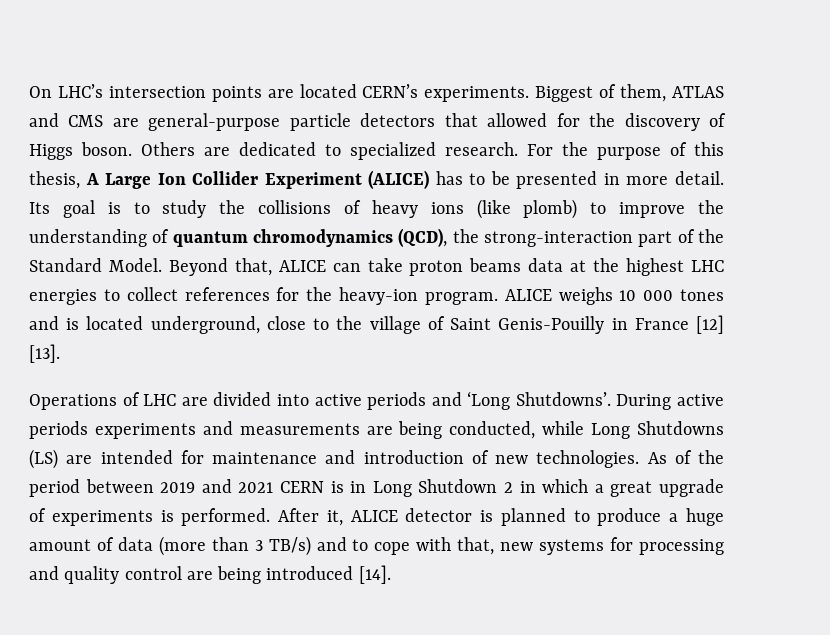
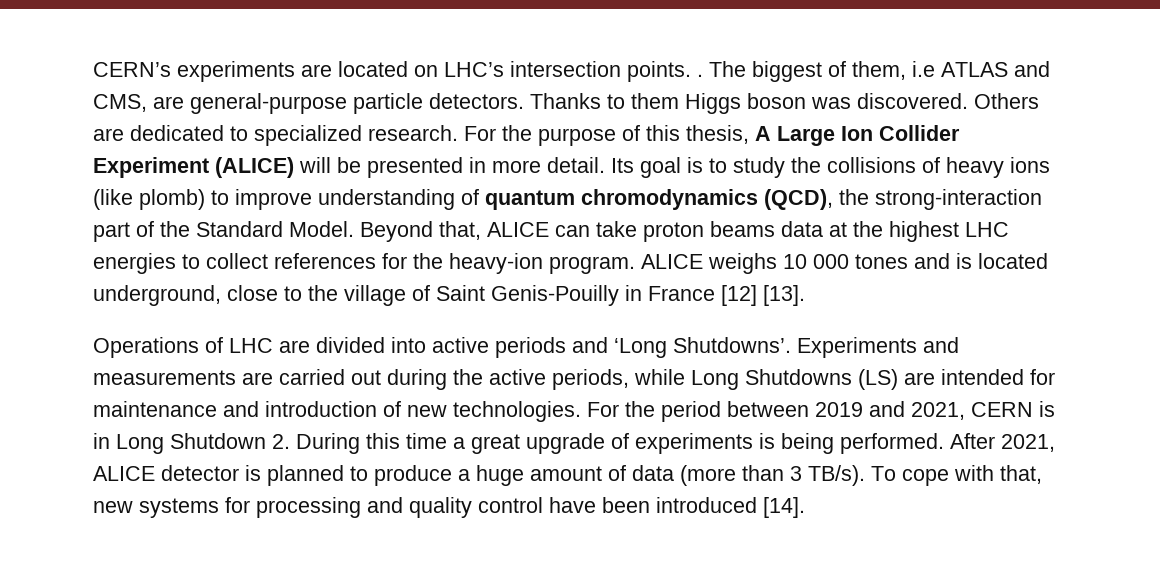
[29,84,594,102] On LHC’s intersection points are located CERN’s experiments. Biggest -> [93,61,822,82] CERN’s experiments are located on LHC’s intersection points. . The biggest
(667, 93) none -> [912,61,935,77] i.e
[68,115,104,127] CMS -> [93,94,147,112] CMS,
[360,113,727,131] [29,142,132,160] detectors that allowed for the discovery of Higgs boson. -> [429,93,968,114] detectors. Thanks to them Higgs boson was discovered.
[435,171,486,185] has to -> [299,157,331,173] will
[698,200,724,214] the -> (312, 199) none
[616,394,724,410] [29,421,536,439] During active periods experiments and measurements are being conducted, -> [797,337,959,358] [93,369,629,390] Experiments and measurements are carried out during the active periods,
[647,450,692,464] As of -> [587,402,619,417] For
[238,482,274,493] 2021 -> [911,402,965,420] 2021,
[504,479,589,493] 2 in which -> [272,433,447,454] 2. During this time
(174, 516) none -> [781,433,834,454] being
[326,510,343,526] it, -> [1001,434,1055,452] 2021,
[268,536,369,556] TB/s) and to -> [808,465,896,486] TB/s). To
[186,566,262,584] are being -> [549,497,650,513] have been

